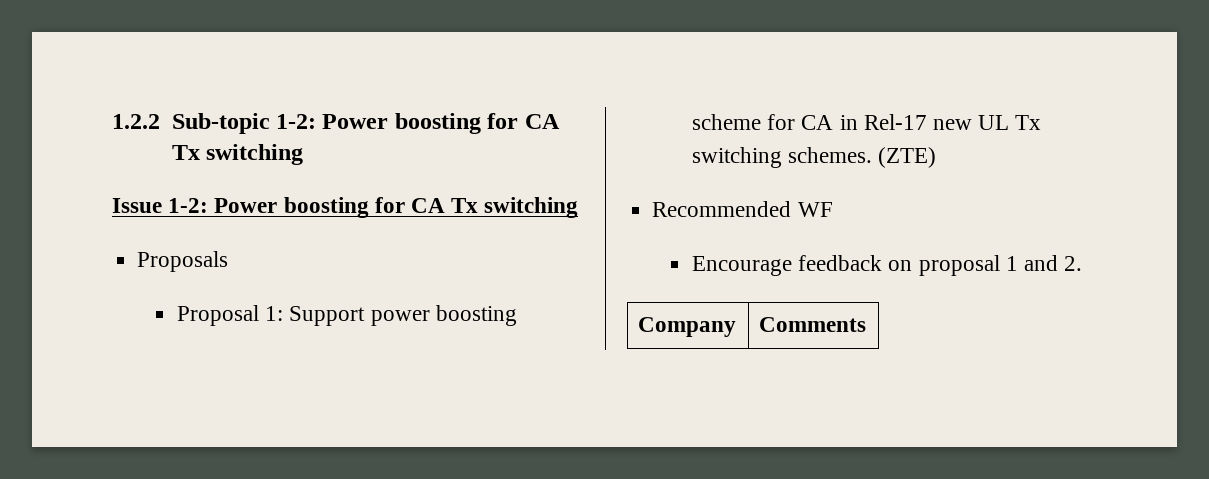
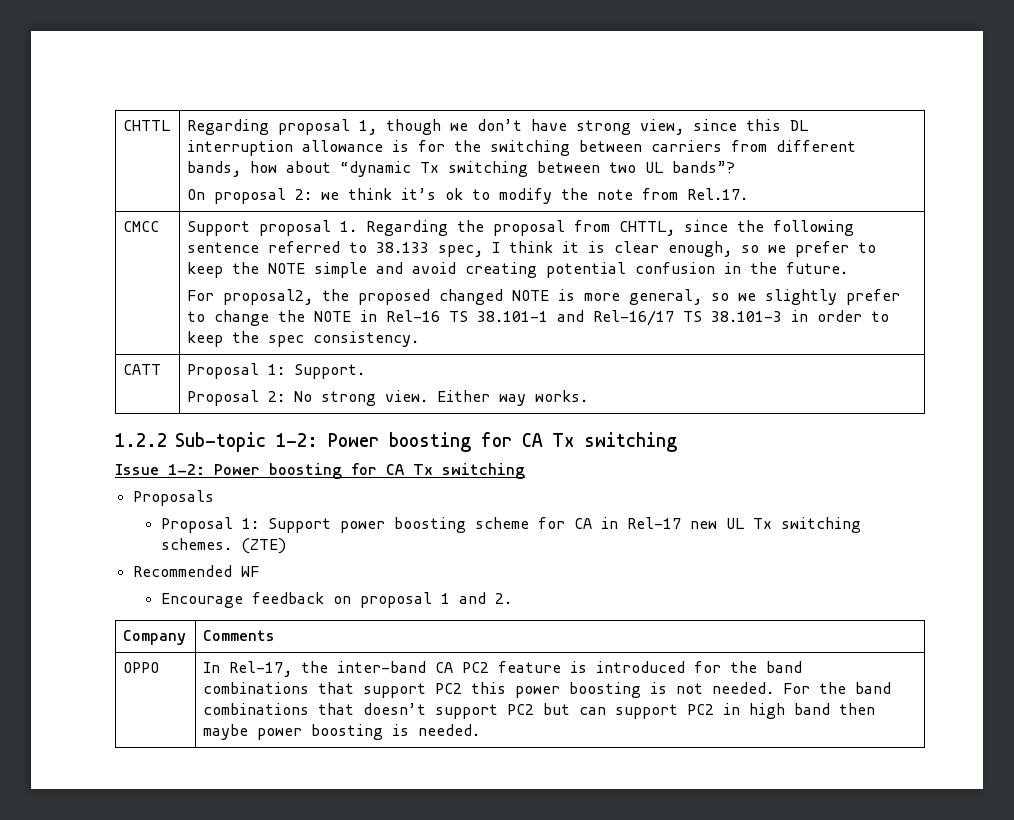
(112, 121) none -> [123,120,172,131] [187,119,810,135] [187,140,857,156] [187,161,736,177] [187,188,749,204] [123,221,160,232] [187,220,855,236] [187,241,877,257] [187,262,849,278] [187,289,901,305] [187,310,890,326] [187,331,420,347] [123,364,162,375] [187,363,366,379] [187,390,589,406] CHTTL | Regarding proposal 1, though we don’t have strong view, since this DL interruption allowance is for the switching between carriers from different bands, how about “dynamic Tx switching between two UL bands”? // On proposal 2: we think it’s ok to modify the note from Rel.17. // CMCC | Support proposal 1. Regarding the proposal from CHTTL, since the following sentence referred to 38.133 spec, I think it is clear enough, so we prefer to keep the NOTE simple and avoid creating potential confusion in the future. // For proposal2, the proposed changed NOTE is more general, so we slightly prefer to change the NOTE in Rel-16 TS 38.101-1 and Rel-16/17 TS 38.101-3 in order to keep the spec consistency. // CATT | Proposal 1: Support. // Proposal 2: No strong view. Either way works. //
(867, 324) none -> [123,662,160,673] [203,661,803,677] [203,682,892,698] [203,703,876,719] [203,724,481,740] // OPPO | In Rel-17, the inter-band CA PC2 feature is introduced for the band combinations that support PC2 this power boosting is not needed. For the band combinations that doesn’t support PC2 but can support PC2 in high band then maybe power boosting is needed.

